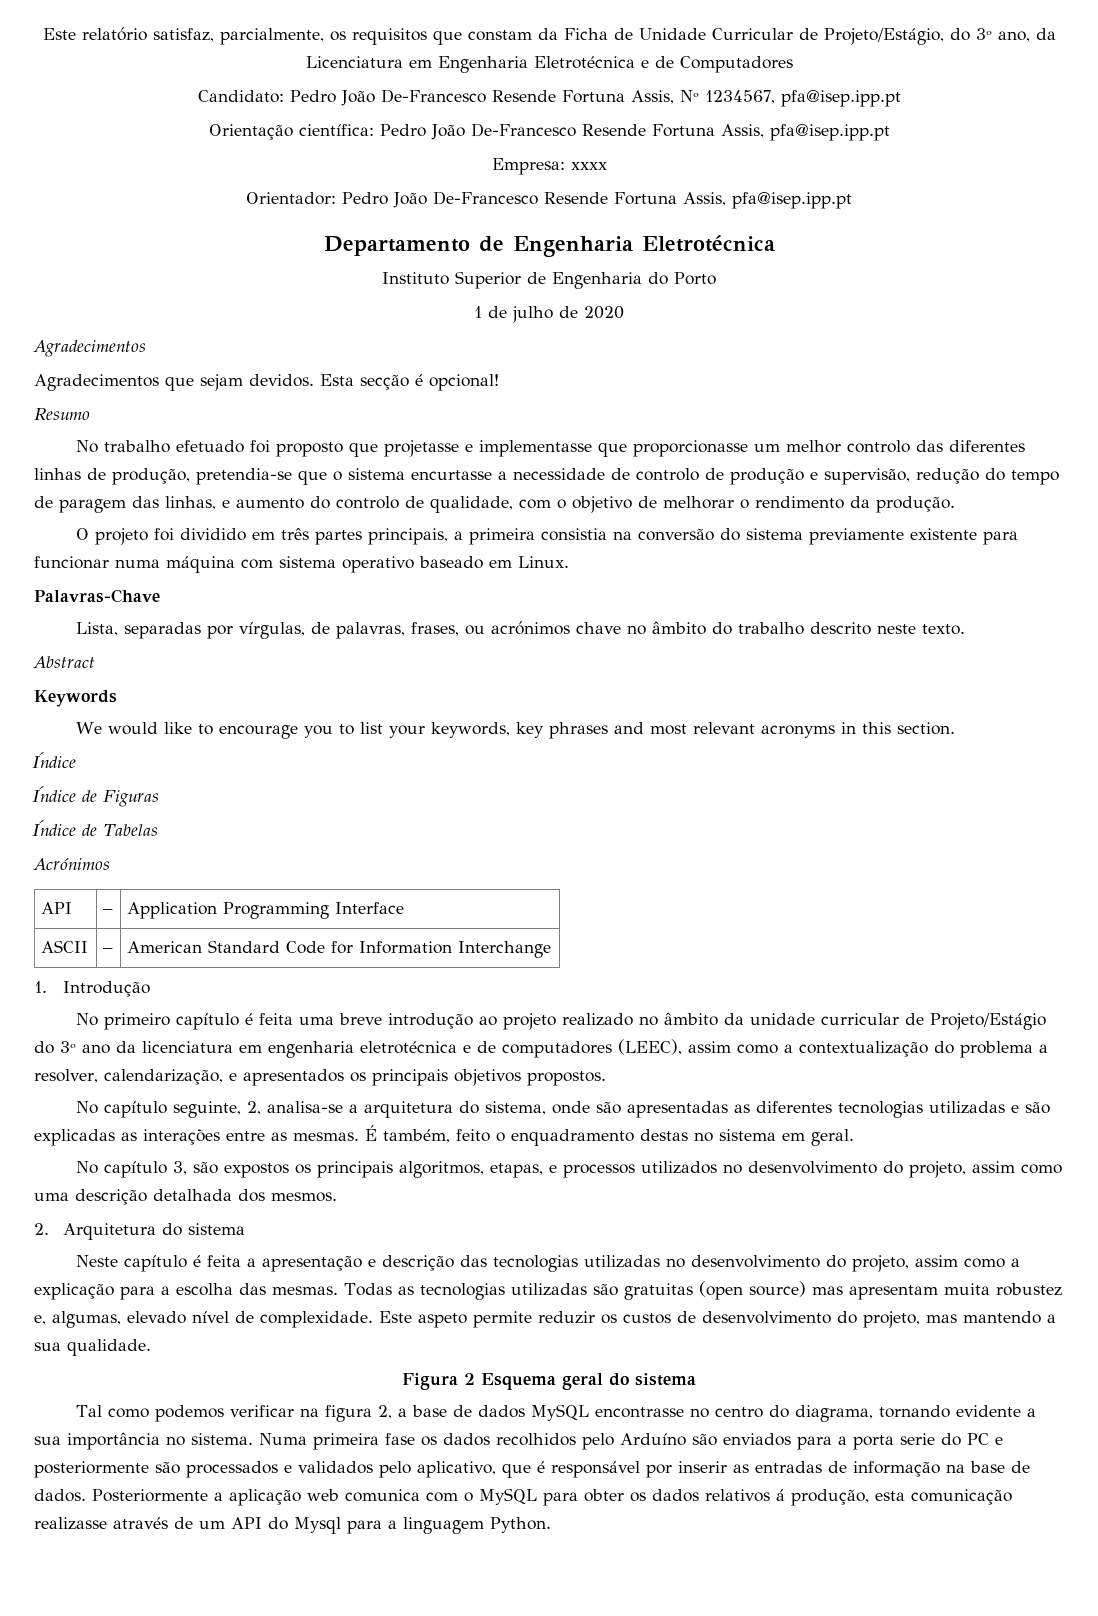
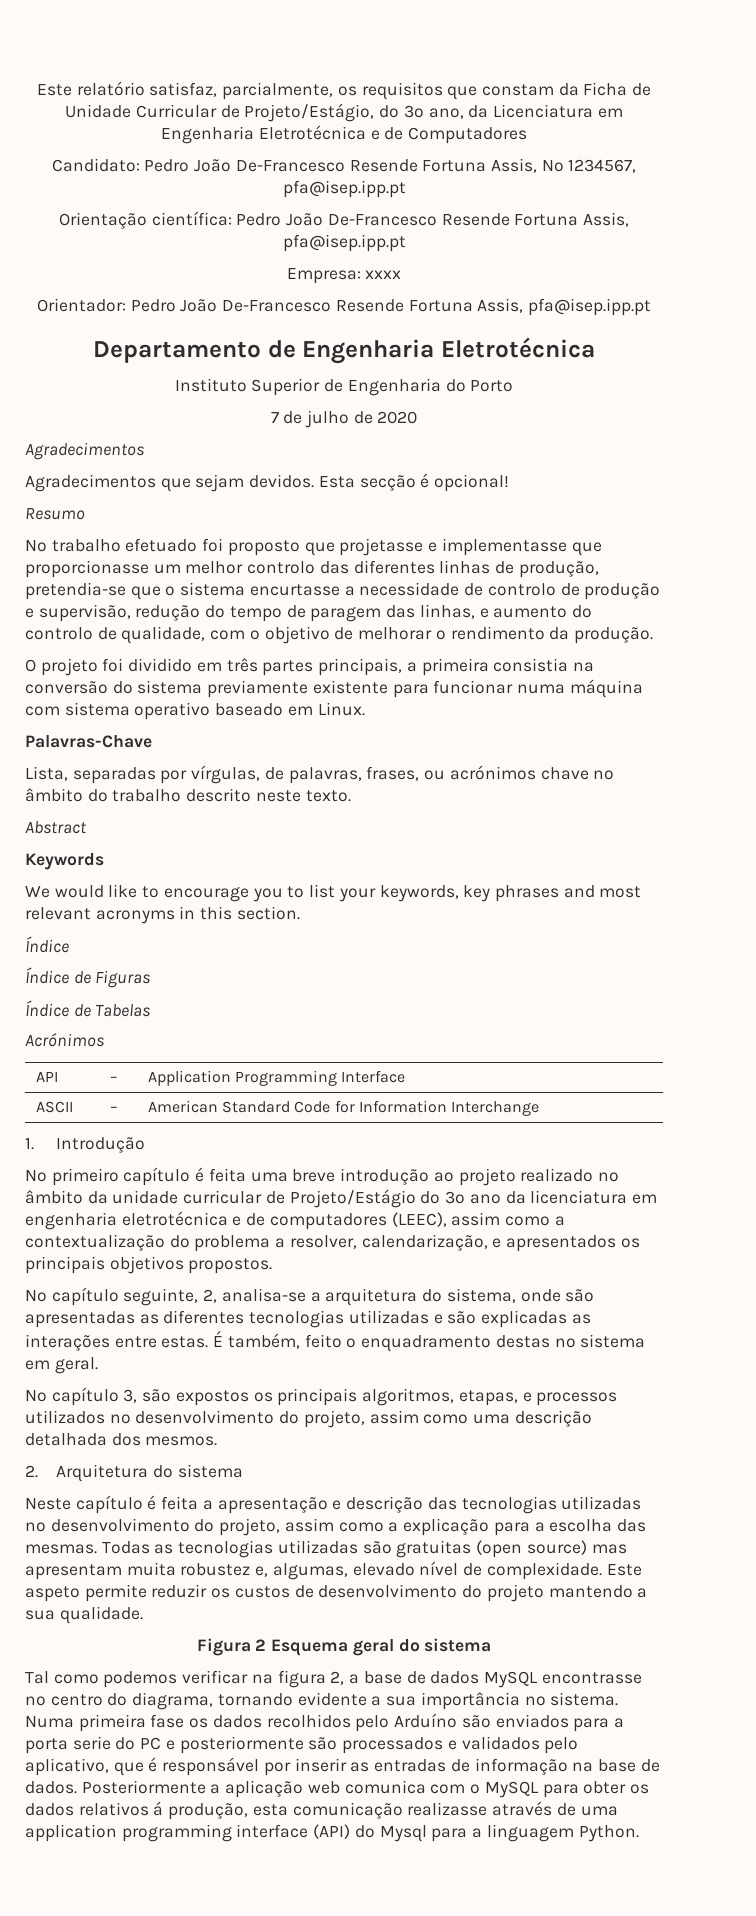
[474,306,482,318] 1 -> [270,412,279,423] 7
[271,1132,359,1141] as mesmas. -> [161,1336,209,1348] estas.
[863,1311,957,1328] projeto, mas -> [486,1584,544,1602] projeto
[199,1517,262,1529] um API -> [580,1806,618,1816] [25,1824,351,1842] uma application programming interface (API)

